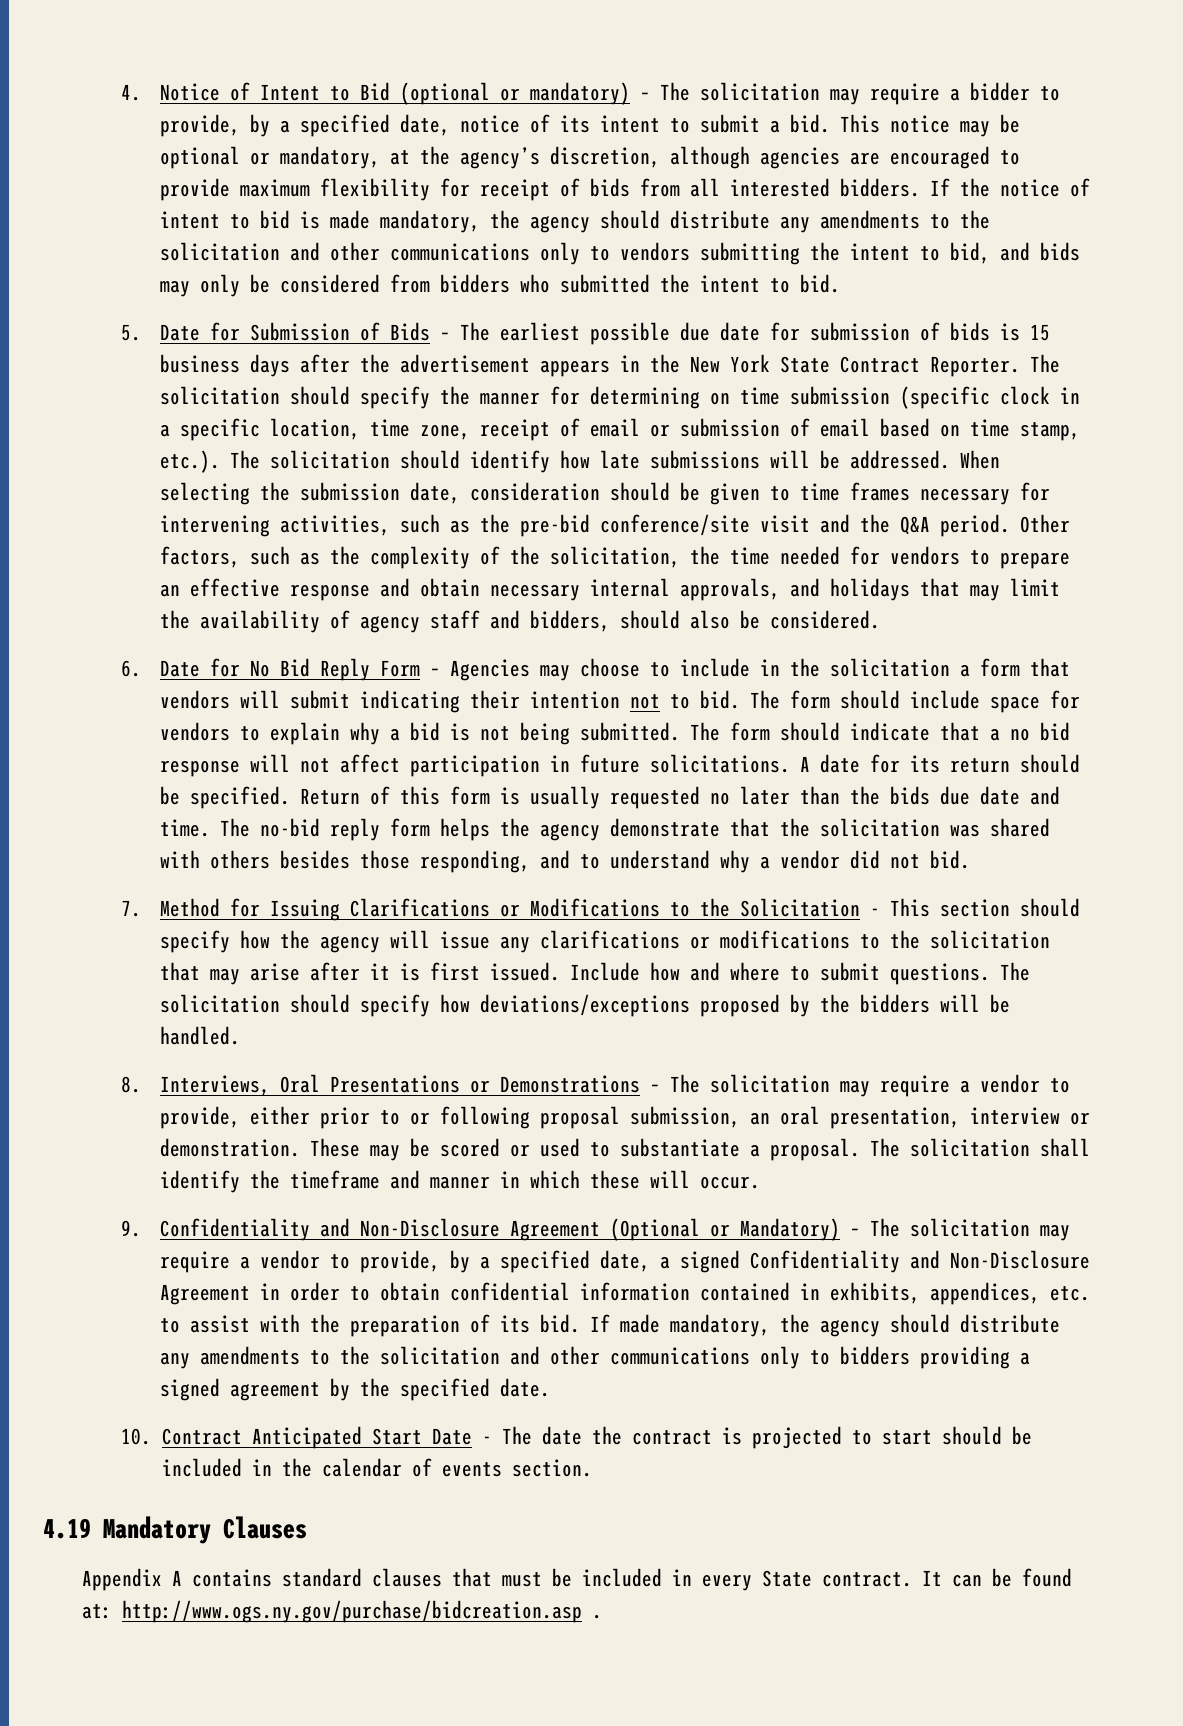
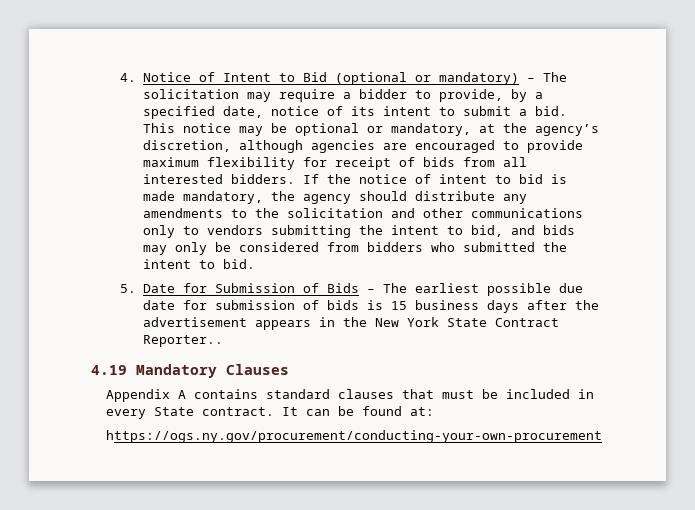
[930,354,1061,377] [160,386,1081,409] [160,418,1081,441] [160,450,1001,473] [160,482,1051,505] [160,514,1071,537] [160,546,1071,569] [160,578,1061,601] [160,610,881,633] [121,658,1071,681] [160,690,1081,713] [160,722,1071,745] [160,754,1081,777] [160,786,1061,809] [160,818,1051,841] [160,850,971,873] [121,898,1081,921] [160,930,1051,953] [160,962,1031,985] [160,994,1011,1017] [160,1026,241,1045] [121,1074,1071,1097] [160,1106,1091,1129] [160,1138,1091,1161] [160,1170,761,1193] [121,1218,1071,1241] [160,1250,1091,1273] [160,1282,1091,1305] [160,1314,1061,1337] [160,1346,1031,1369] [160,1378,551,1401] [121,1426,1032,1449] [161,1458,592,1477] Reporter. The solicitation should specify the manner for determining on time submission (specific clock in a specific location, time zone, receipt of email or submission of email based on time stamp, etc.). The solicitation should identify how late submissions will be addressed. When selecting the submission date, consideration should be given to time frames necessary for intervening activities, such as the pre-bid conference/site visit and the Q&A period. Other factors, such as the complexity of the solicitation, the time needed for vendors to prepare an effective response and obtain necessary internal approvals, and holidays that may limit the availability of agency staff and bidders, should also be considered. // 6. Date for No Bid Reply Form – Agencies may choose to include in the solicitation a form that vendors will submit indicating their intention not to bid. The form should include space for vendors to explain why a bid is not being submitted. The form should indicate that a no bid response will not affect participation in future solicitations. A date for its return should be specified. Return of this form is usually requested no later than the bids due date and time. The no-bid reply form helps the agency demonstrate that the solicitation was shared with others besides those responding, and to understand why a vendor did not bid. // 7. Method for Issuing Clarifications or Modifications to the Solicitation - This section should specify how the agency will issue any clarifications or modifications to the solicitation that may arise after it is first issued. Include how and where to submit questions. The solicitation should specify how deviations/exceptions proposed by the bidders will be handled. // 8. Interviews, Oral Presentations or Demonstrations – The solicitation may require a vendor to provide, either prior to or following proposal submission, an oral presentation, interview or demonstration. These may be scored or used to substantiate a proposal. The solicitation shall identify the timeframe and manner in which these will occur. // 9. Confidentiality and Non-Disclosure Agreement (Optional or Mandatory) – The solicitation may require a vendor to provide, by a specified date, a signed Confidentiality and Non-Disclosure Agreement in order to obtain confidential information contained in exhibits, appendices, etc. to assist with the preparation of its bid. If made mandatory, the agency should distribute any amendments to the solicitation and other communications only to bidders providing a signed agreement by the specified date. // 10. Contract Anticipated Start Date - The date the contract is projected to start should be included in the calendar of events section. -> [142,335,223,347] Reporter..
[122,1600,603,1623] http://www.ogs.ny.gov/purchase/bidcreation.asp . -> [105,430,602,443] // https://ogs.ny.gov/procurement/conducting-your-own-procurement

